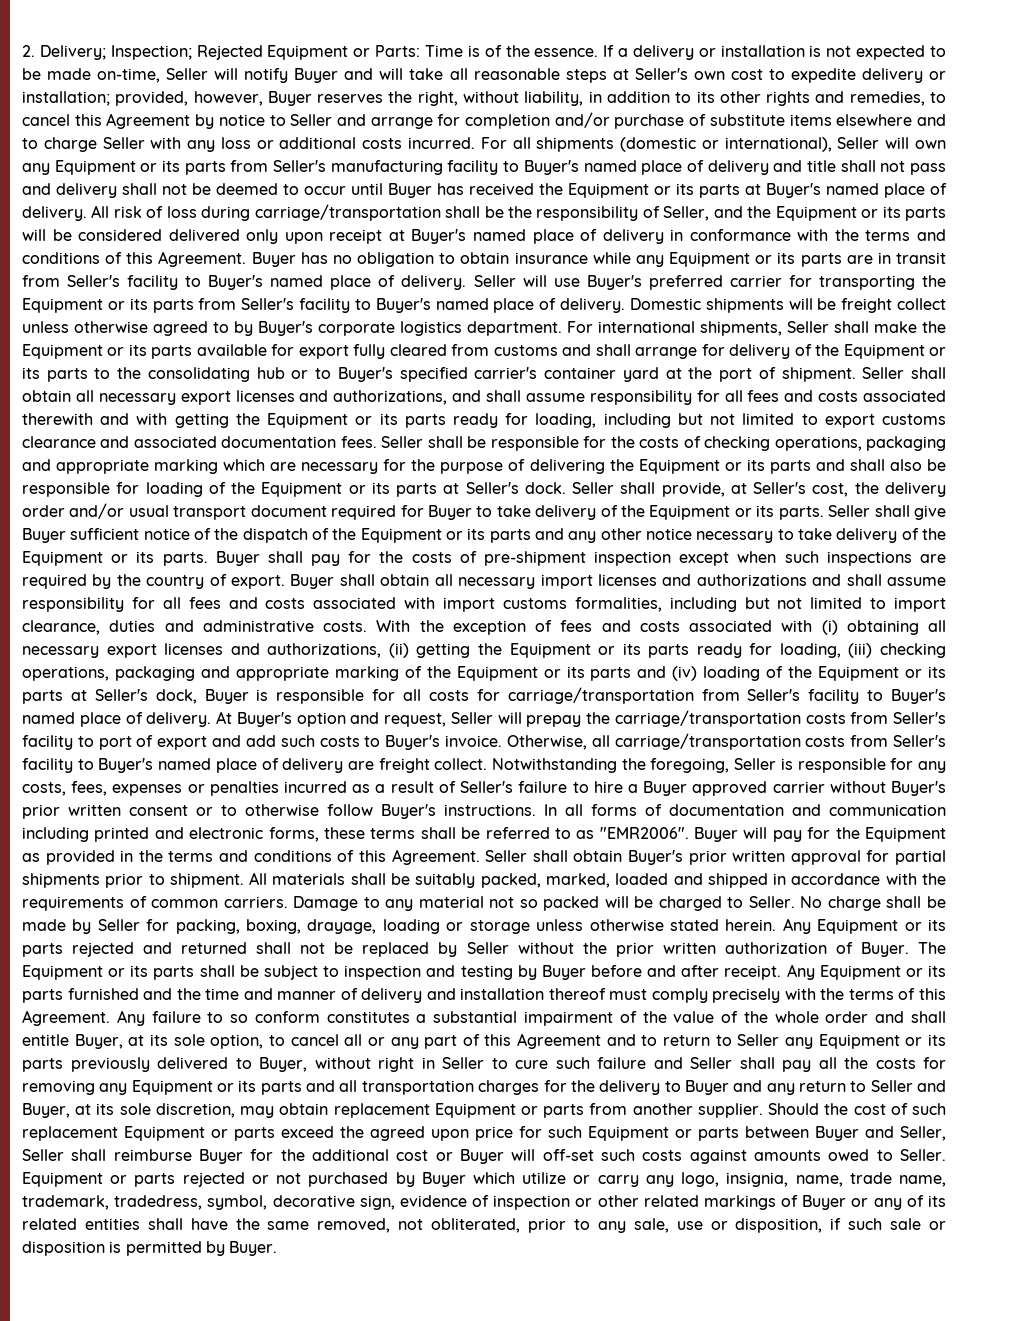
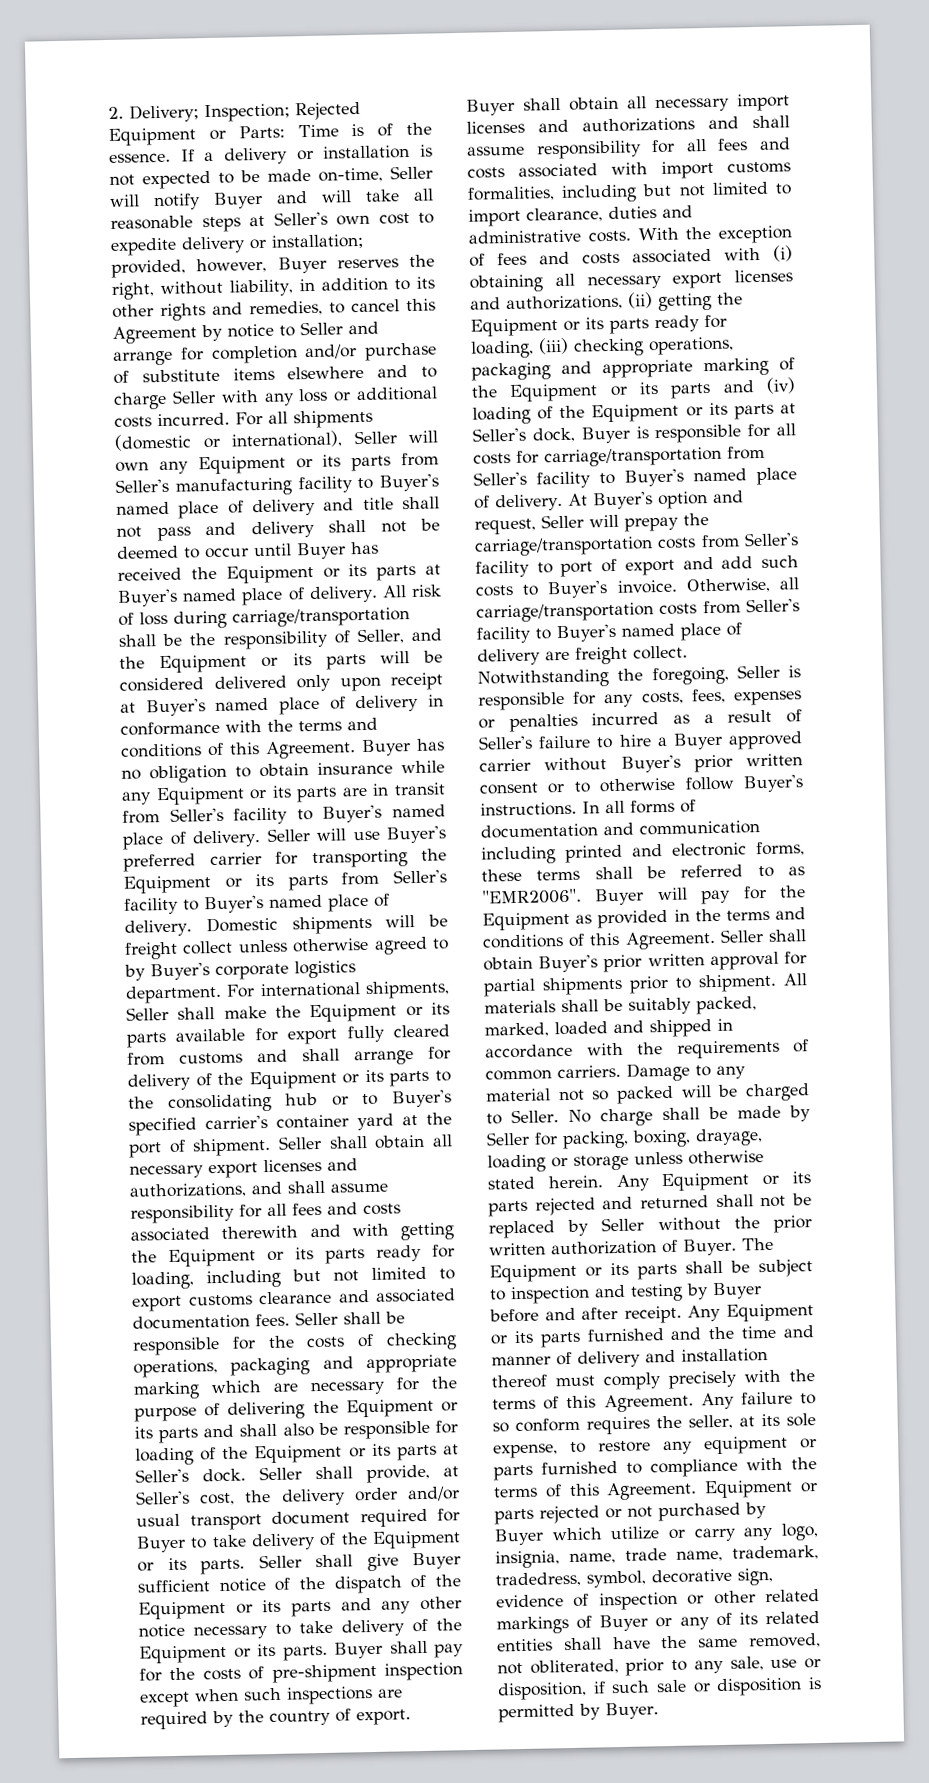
[326,1011,947,1026] [22,1033,947,1049] [22,1057,946,1072] [22,1080,947,1095] [22,1103,946,1118] [22,1126,946,1141] [22,1149,947,1164] constitutes a substantial impairment of the value of the whole order and shall entitle Buyer, at its sole option, to cancel all or any part of this Agreement and to return to Seller any Equipment or its parts previously delivered to Buyer, without right in Seller to cure such failure and Seller shall pay all the costs for removing any Equipment or its parts and all transportation charges for the delivery to Buyer and any return to Seller and Buyer, at its sole discretion, may obtain replacement Equipment or parts from another supplier. Should the cost of such replacement Equipment or parts exceed the agreed upon price for such Equipment or parts between Buyer and Seller, Seller shall reimburse Buyer for the additional cost or Buyer will off-set such costs against amounts owed to Seller. -> [586,1413,816,1435] [493,1435,817,1459] [493,1457,817,1481] [493,1481,698,1501] requires the seller, at its sole expense, to restore any equipment or parts furnished to compliance with the terms of this Agreement.

